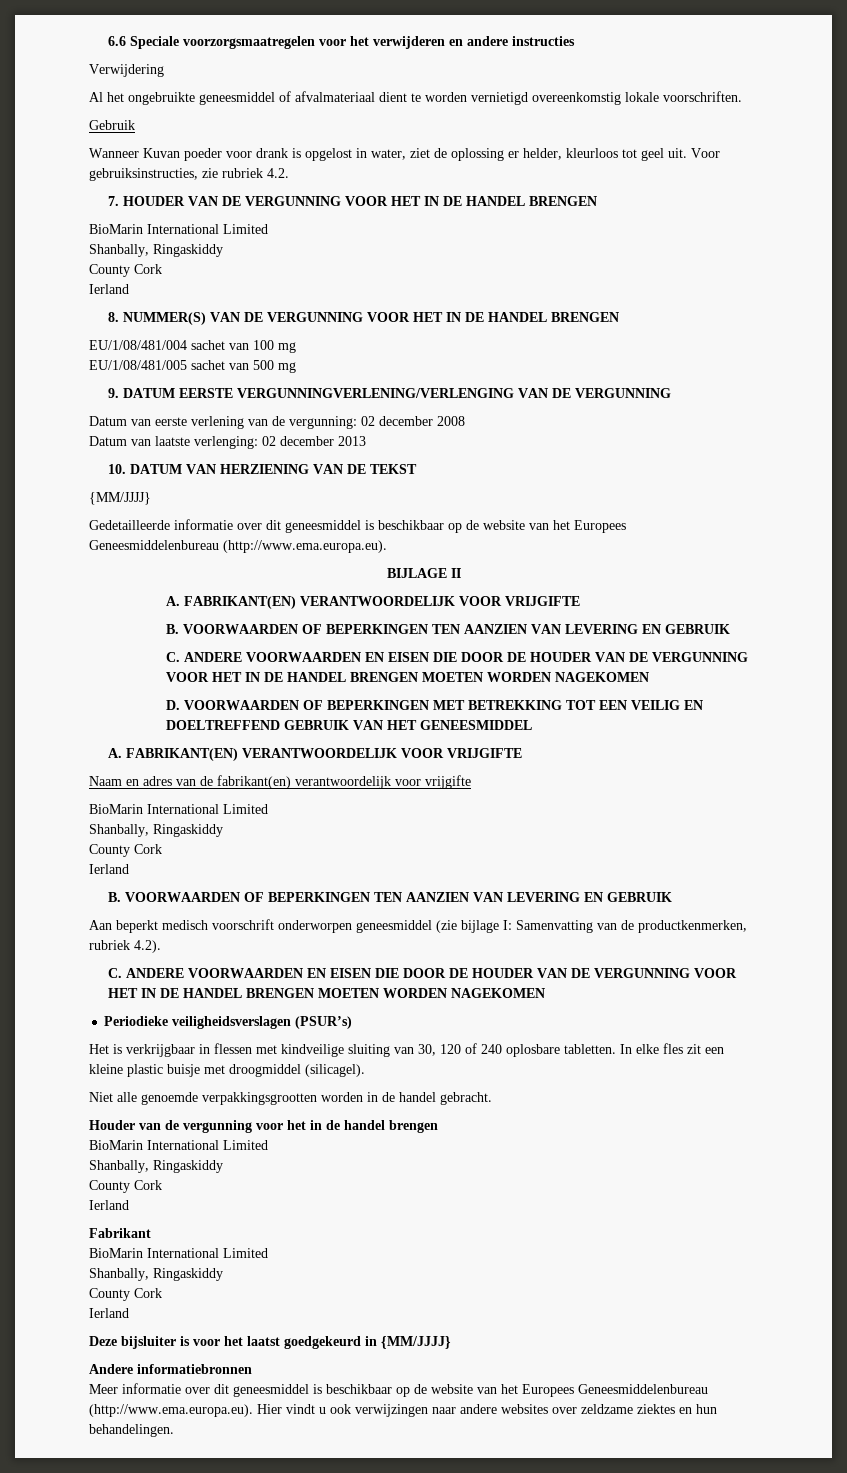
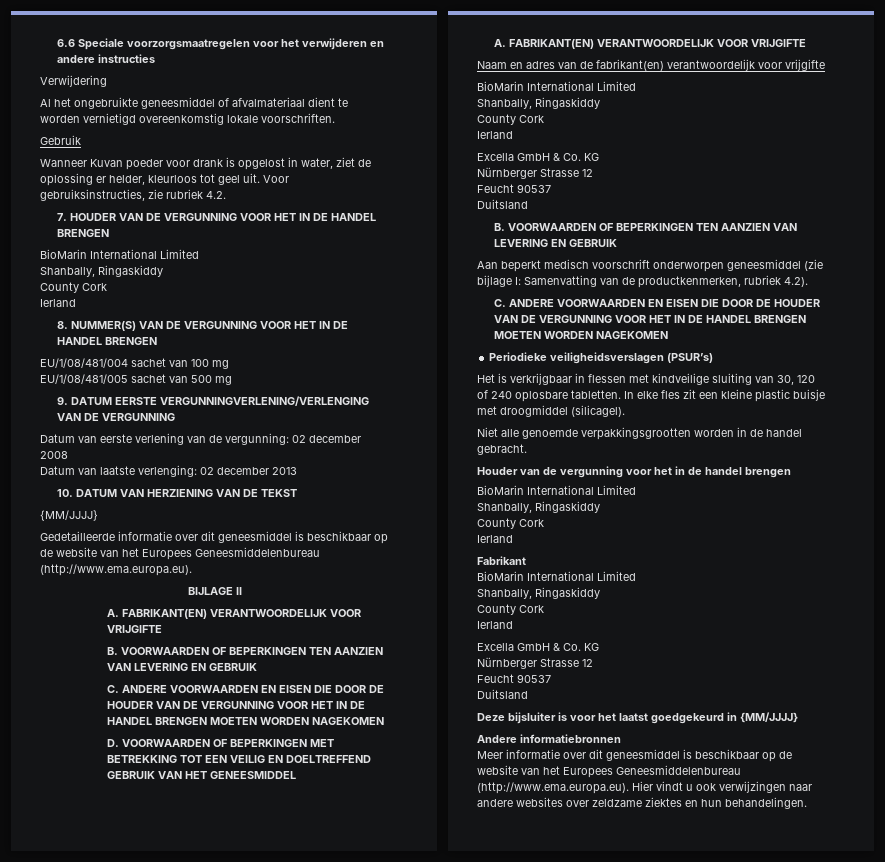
(129, 869) none -> [477,153,599,161] [477,167,593,179] [477,184,551,193] [477,199,528,209] // Excella GmbH & Co. KG // Nürnberger Strasse 12 // Feucht 90537 // Duitsland
(129, 1313) none -> [477,643,599,651] [477,657,593,669] [477,674,551,683] [477,689,528,699] // Excella GmbH & Co. KG // Nürnberger Strasse 12 // Feucht 90537 // Duitsland

